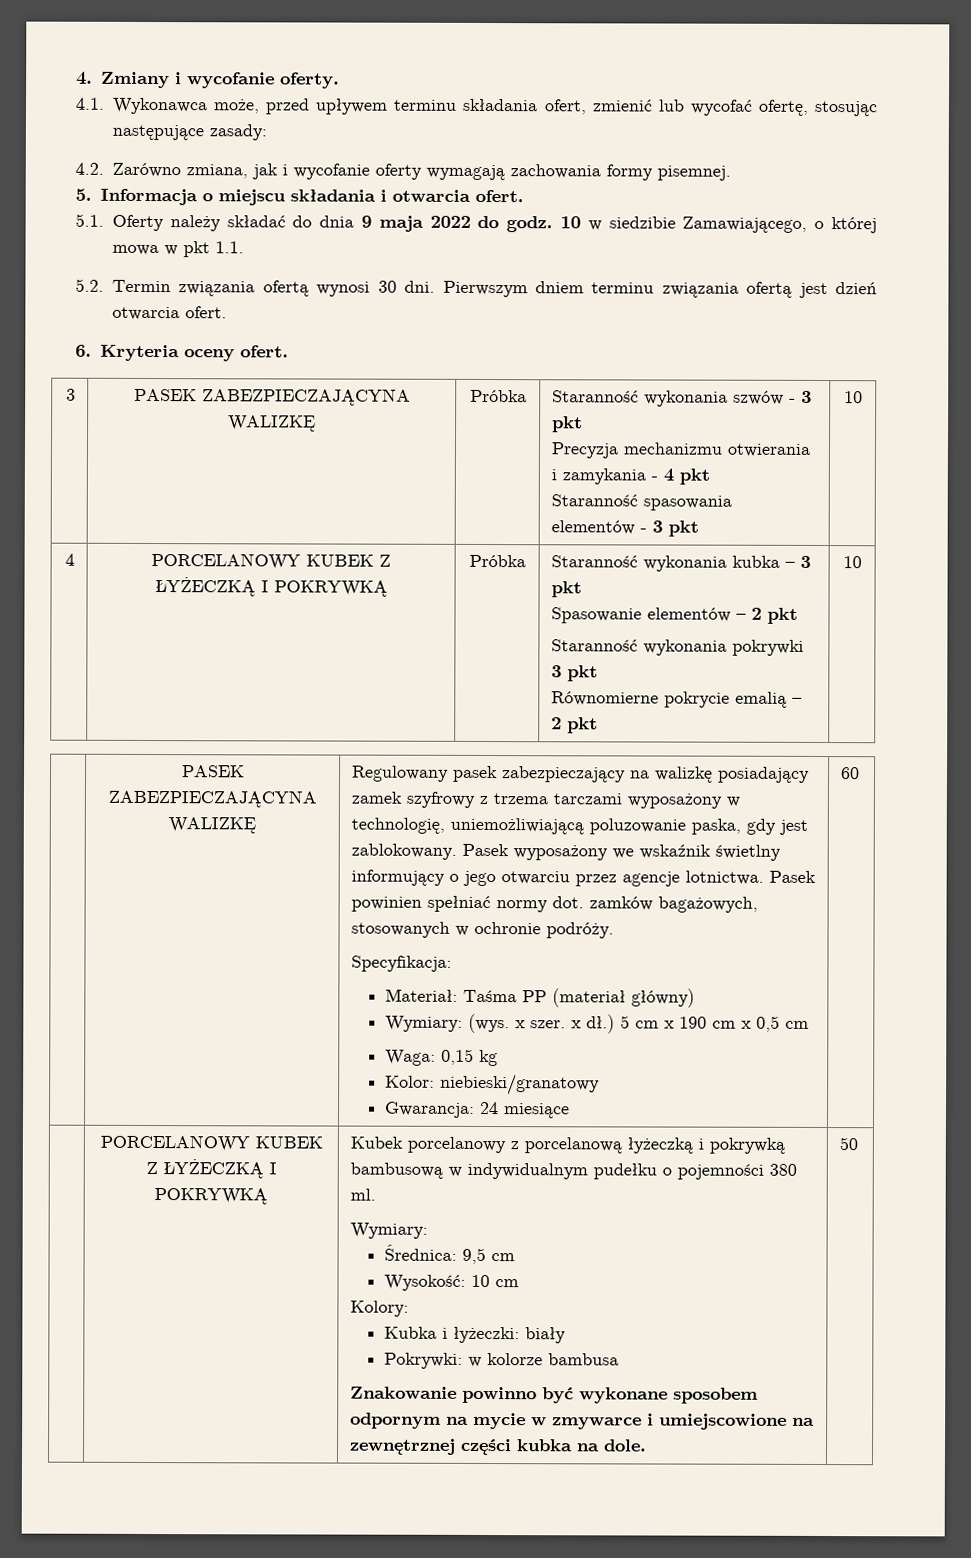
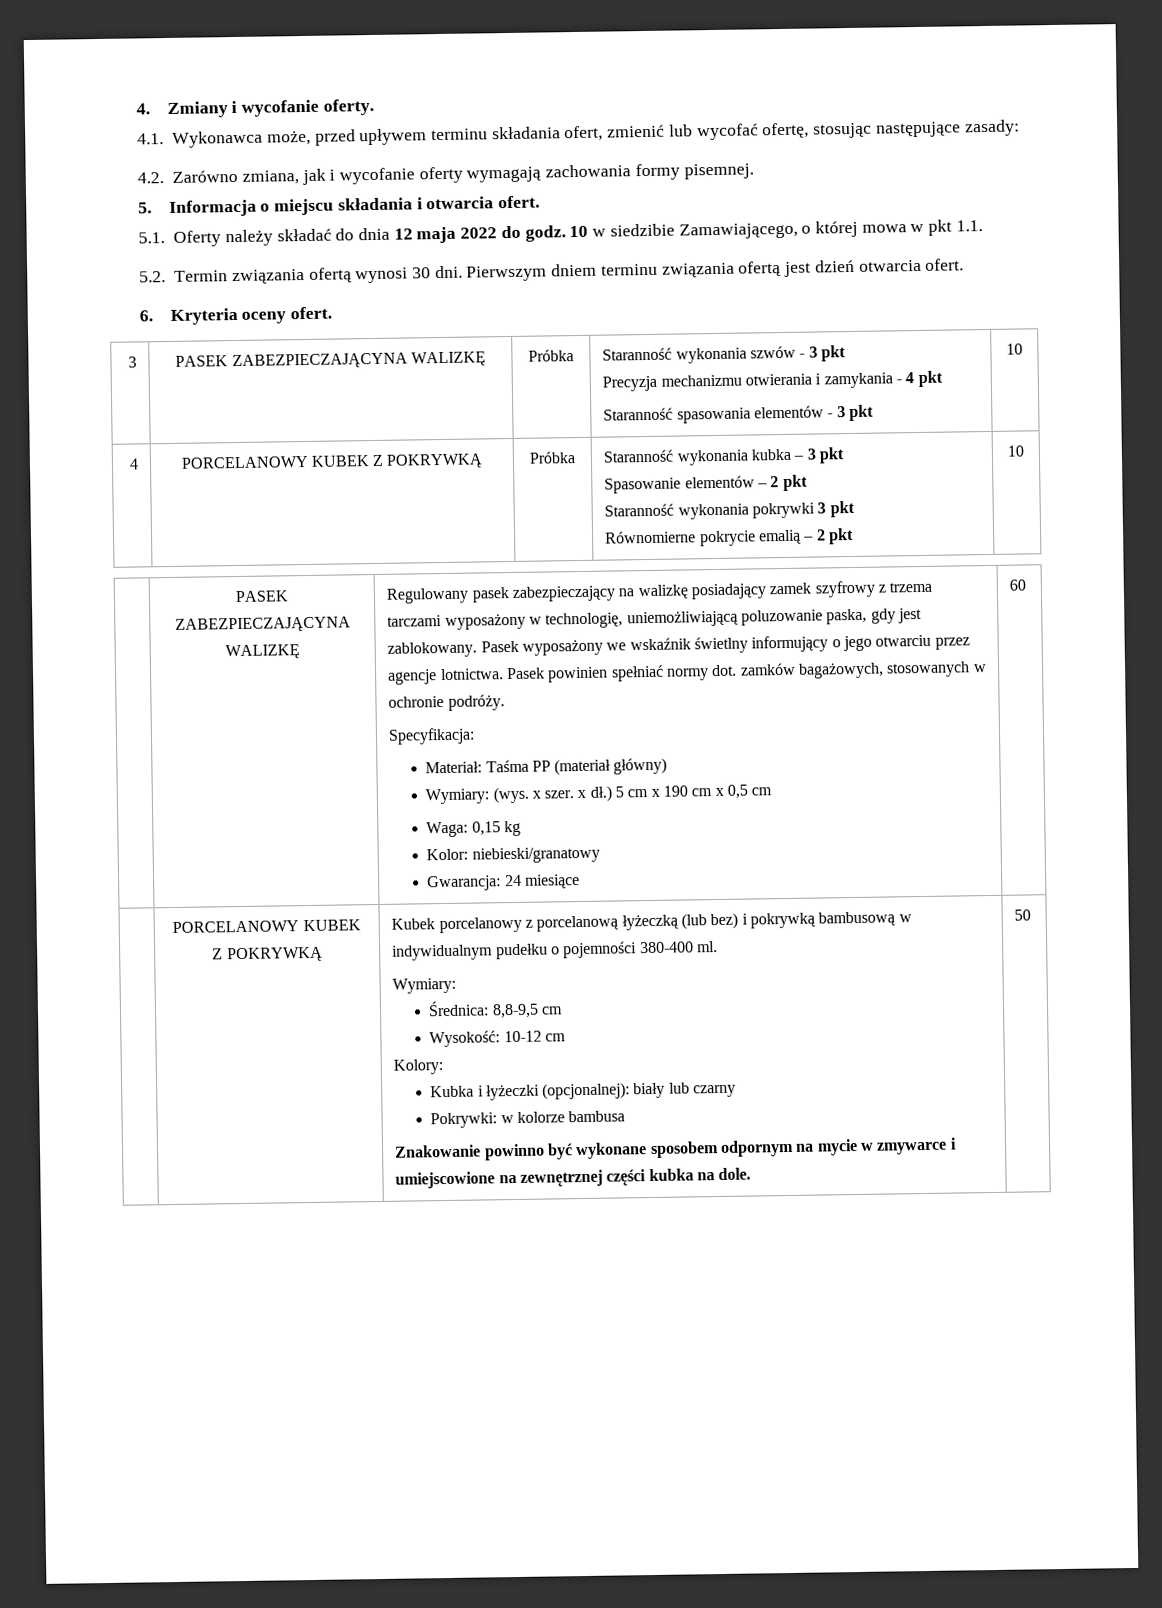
[361,215,373,228] 9 -> [393,228,413,240] 12
[154,577,269,597] ŁYŻECZKĄ I -> (385, 460) none
[162,1159,277,1179] ŁYŻECZKĄ I -> (224, 954) none
(694, 1145) none -> [680,912,739,930] (lub bez)
[769,1163,798,1176] 380 -> [639,941,694,954] 380-400
[462,1247,487,1265] 9,5 -> [491,1003,539,1019] 8,8-9,5
[471,1274,491,1288] 10 -> [503,1030,542,1043] 10-12
[453,1326,521,1344] łyżeczki: -> [485,1082,631,1101] łyżeczki (opcjonalnej):
(567, 1335) none -> [668,1082,737,1098] lub czarny

